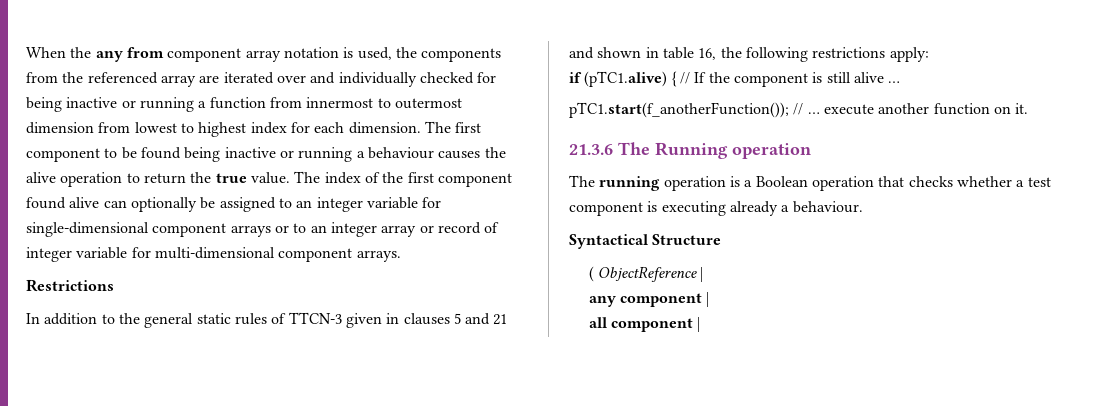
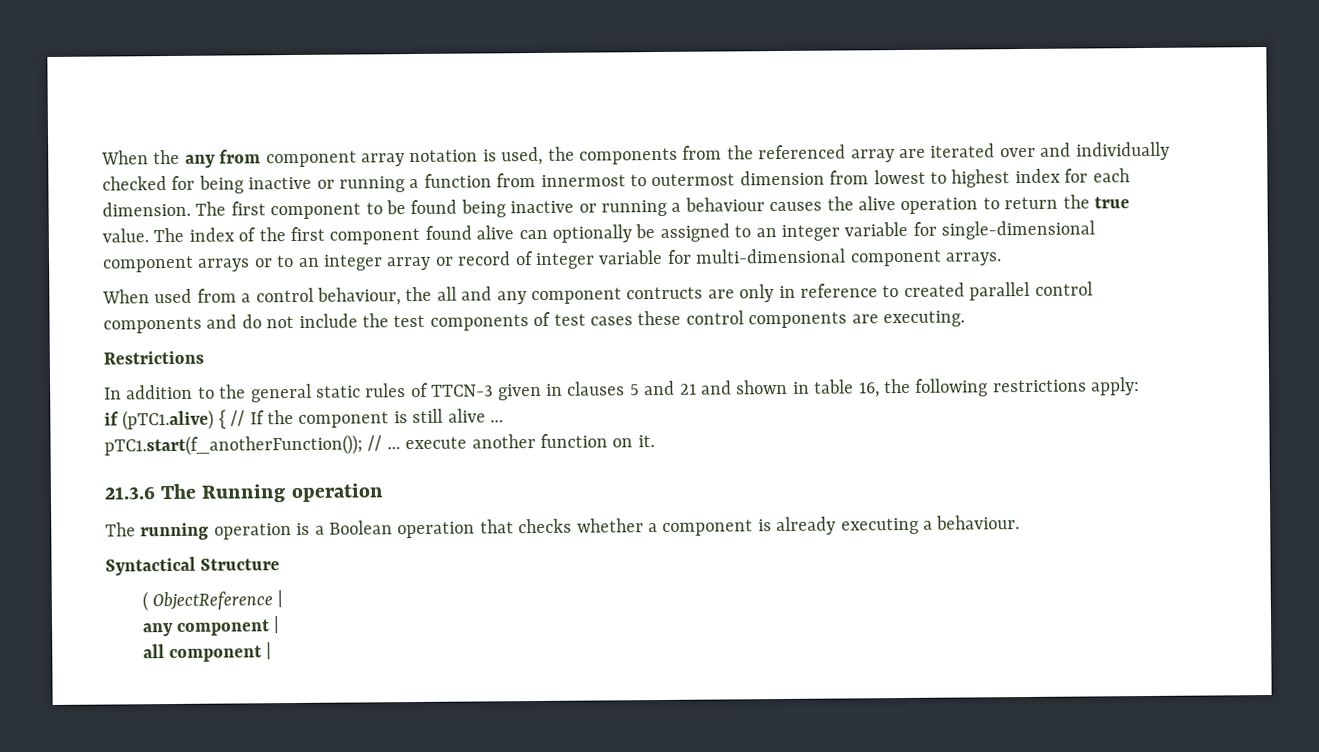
(401, 256) none -> [102,281,1093,306] [103,310,965,334] // When used from a control behaviour, the all and any component contructs are only in reference to created parallel control components and do not include the test components of test cases these control components are executing.
[1027,177,1051,187] [569,201,778,216] test component is executing already -> [662,516,919,536] component is already executing

